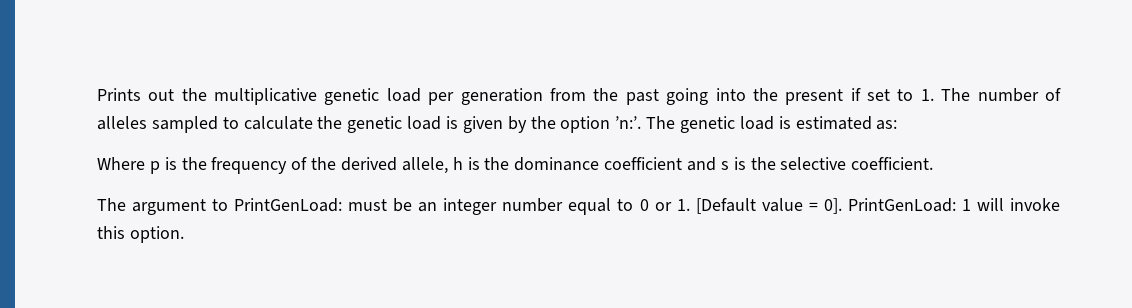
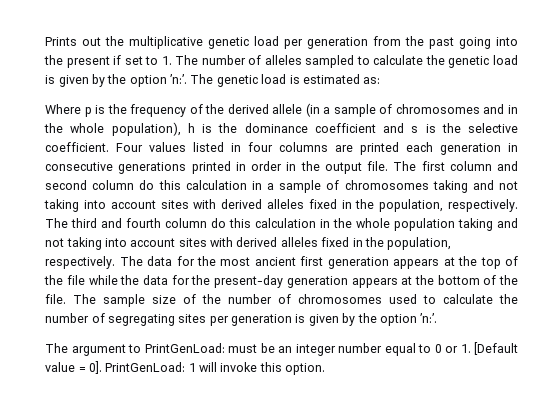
[401,157,448,174] allele, -> [272,103,519,117] [44,122,181,136] allele (in a sample of chromosomes and in the whole population),
(934, 163) none -> [116,142,518,155] [45,161,519,174] [45,180,518,193] [44,199,518,212] [45,218,518,231] [45,237,452,250] [45,256,518,269] [44,275,518,288] [45,294,519,307] [45,313,438,326] Four values listed in four columns are printed each generation in consecutive generations printed in order in the output file. The first column and second column do this calculation in a sample of chromosomes taking and not taking into account sites with derived alleles fixed in the population, respectively. The third and fourth column do this calculation in the whole population taking and not taking into account sites with derived alleles fixed in the population, respectively. The data for the most ancient first generation appears at the top of the file while the data for the present-day generation appears at the bottom of the file. The sample size of the number of chromosomes used to calculate the number of segregating sites per generation is given by the option ’n:’.

